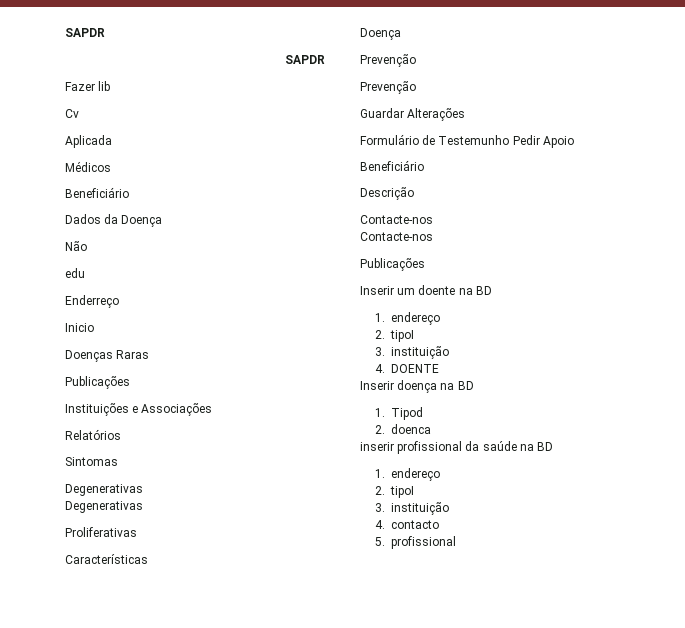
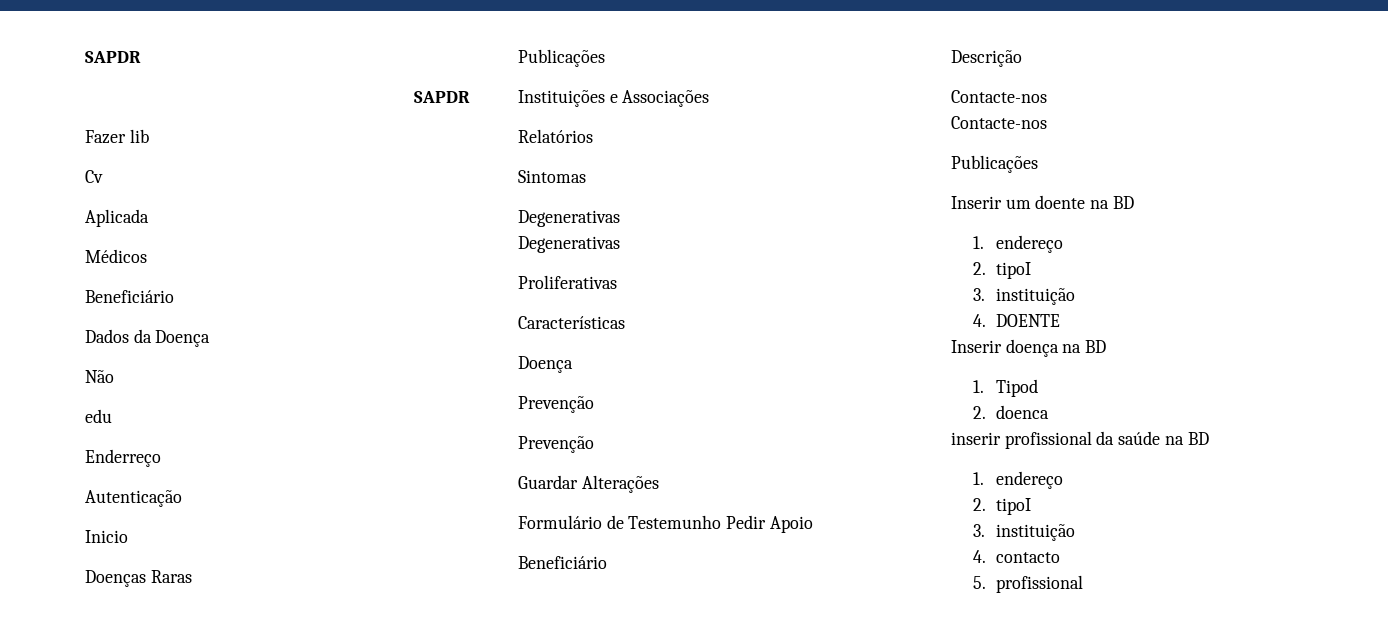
(119, 301) none -> [85,490,182,507] // Autenticação

